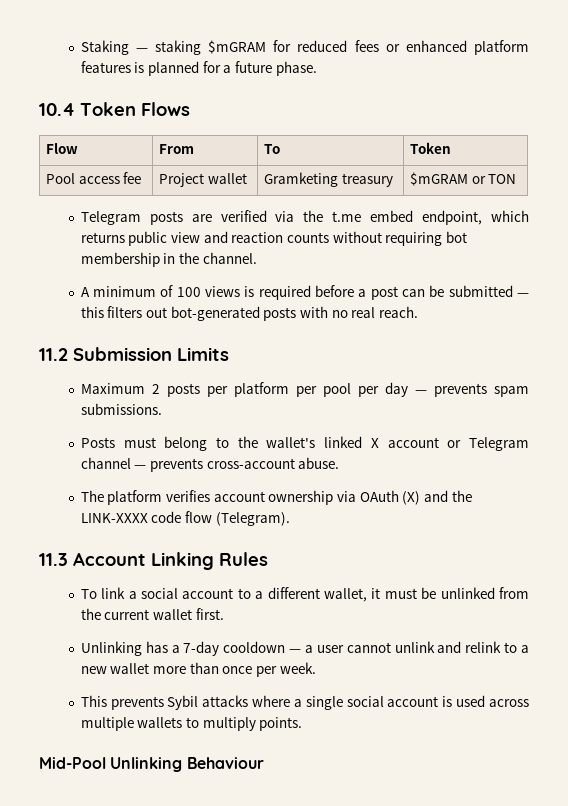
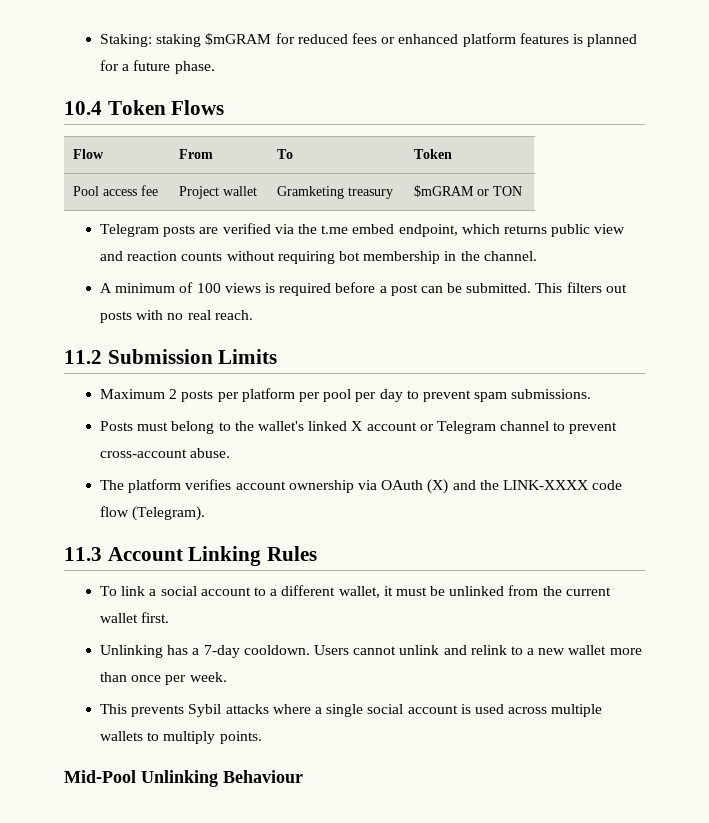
[80,40,148,55] Staking — -> [100,34,153,47] Staking:
[448,285,529,297] [80,306,104,318] submitted — this -> [466,283,563,293] submitted. This
[170,306,260,321] bot-generated -> (627, 288) none
[414,383,487,397] — prevents -> [406,390,471,402] to prevent
[134,458,204,472] — prevents -> [553,422,618,434] to prevent
[223,641,344,653] cooldown — a user -> [243,645,349,655] cooldown. Users

